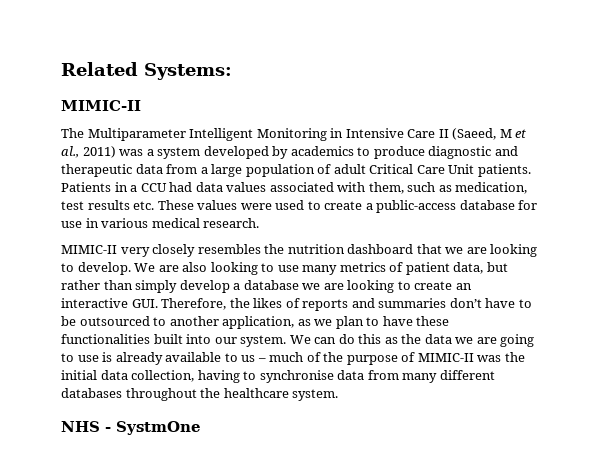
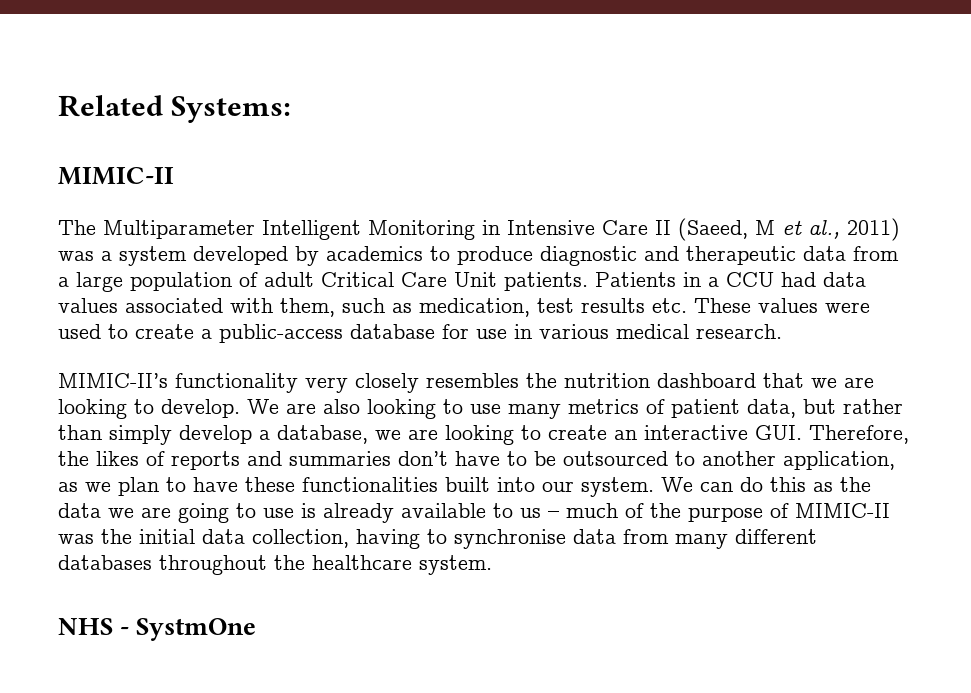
[61,245,117,254] MIMIC-II -> [58,373,298,393] MIMIC-II’s functionality
[243,280,299,290] database -> [277,425,368,444] database,

